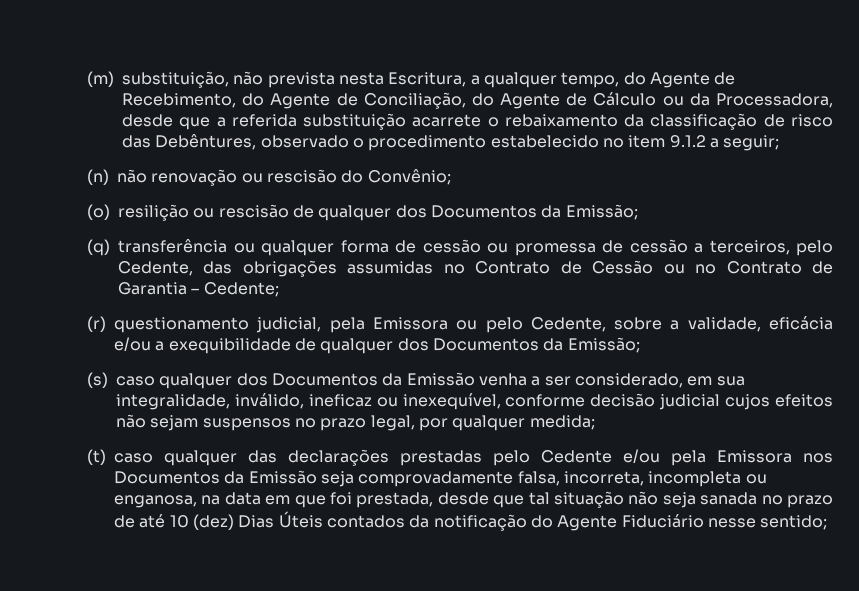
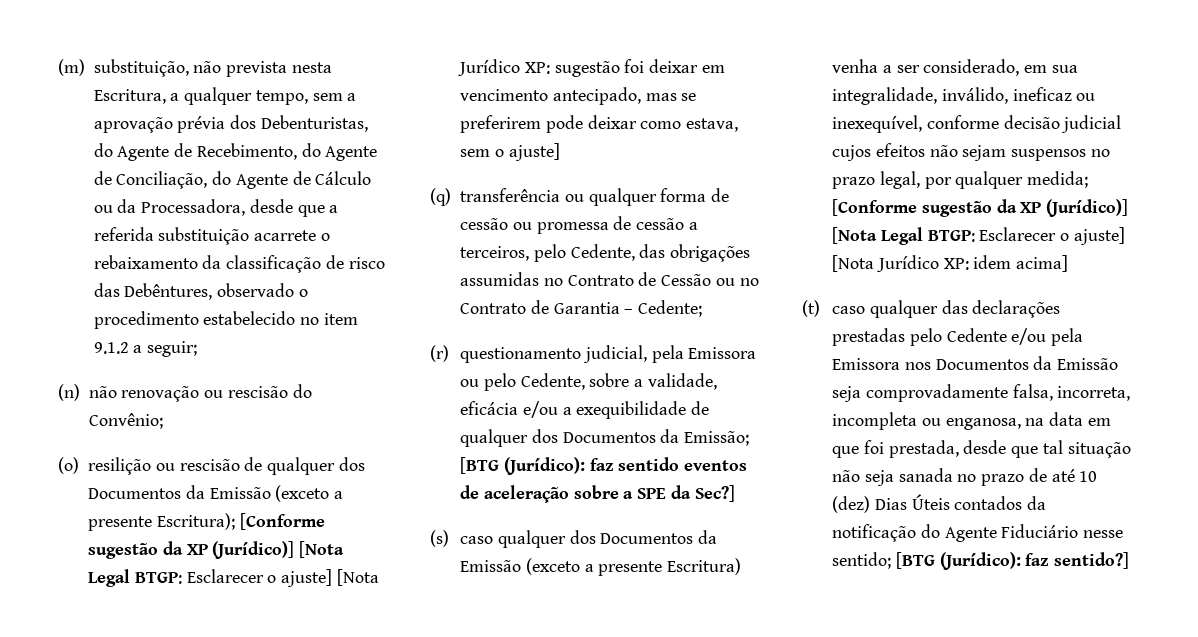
(620, 80) none -> [312,93,357,101] [93,115,368,133] sem a aprovação prévia dos Debenturistas,
[565,204,638,220] Emissão; -> [209,485,344,502] [88,513,325,531] [88,541,345,559] [88,569,379,587] [458,59,725,77] [460,87,697,105] [460,115,739,133] [460,143,560,161] Emissão (exceto a presente Escritura); [Conforme sugestão da XP (Jurídico)] [Nota Legal BTGP: Esclarecer o ajuste] [Nota Jurídico XP: sugestão foi deixar em vencimento antecipado, mas se preferirem pode deixar como estava, sem o ajuste]
(640, 345) none -> [460,457,748,475] [460,485,735,503] [BTG (Jurídico): faz sentido eventos de aceleração sobre a SPE da Sec?]
(475, 379) none -> [525,558,742,576] (exceto a presente Escritura)
(595, 422) none -> [832,199,1129,217] [832,227,1125,245] [832,255,1069,272] [Conforme sugestão da XP (Jurídico)] [Nota Legal BTGP: Esclarecer o ajuste] [Nota Jurídico XP: idem acima]
(828, 522) none -> [895,552,1130,570] [BTG (Jurídico): faz sentido?]

